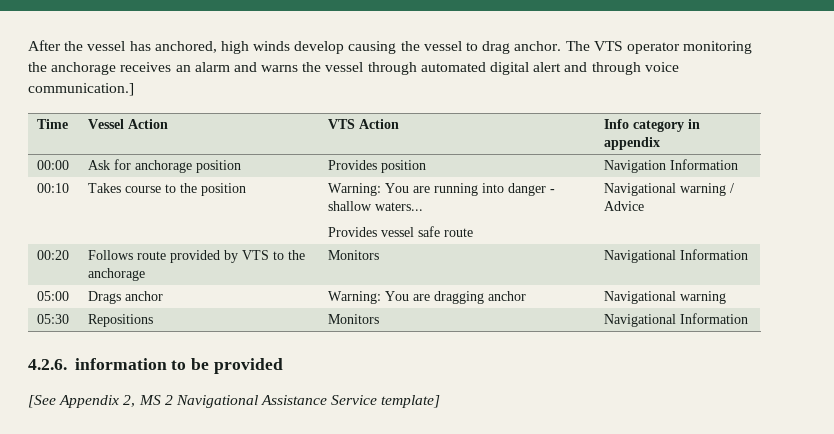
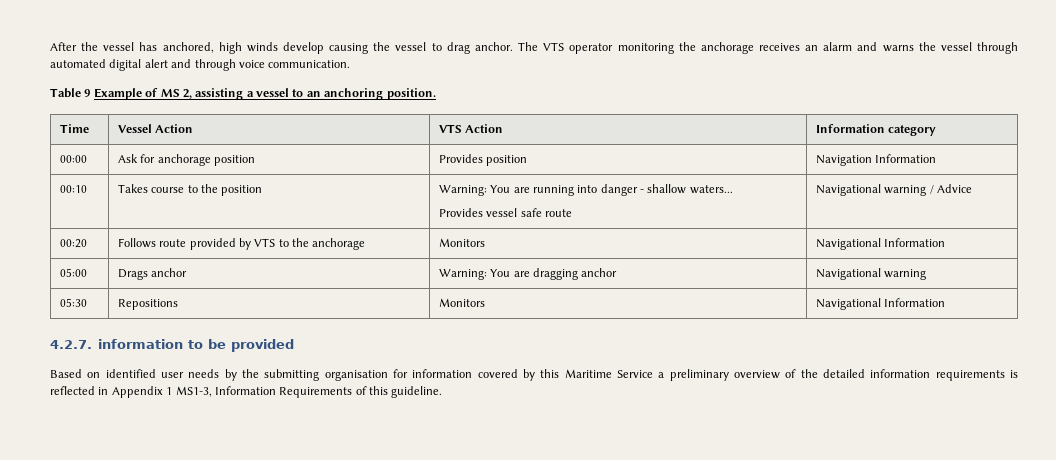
[28,83,134,96] communication.] -> [268,60,351,68] [50,88,436,100] communication. // Table 9 Example of MS 2, assisting a vessel to an anchoring position.
[604,119,630,129] Info -> [815,124,885,133] Information
[688,119,701,129] [604,137,661,150] in appendix -> (937, 130) none
[28,359,67,370] 4.2.6. -> [50,340,92,349] 4.2.7.
[28,395,441,408] [See Appendix 2, MS 2 Navigational Assistance Service template] -> [50,369,1019,381] [50,386,443,398] Based on identified user needs by the submitting organisation for information covered by this Maritime Service a preliminary overview of the detailed information requirements is reflected in Appendix 1 MS1-3, Information Requirements of this guideline.

